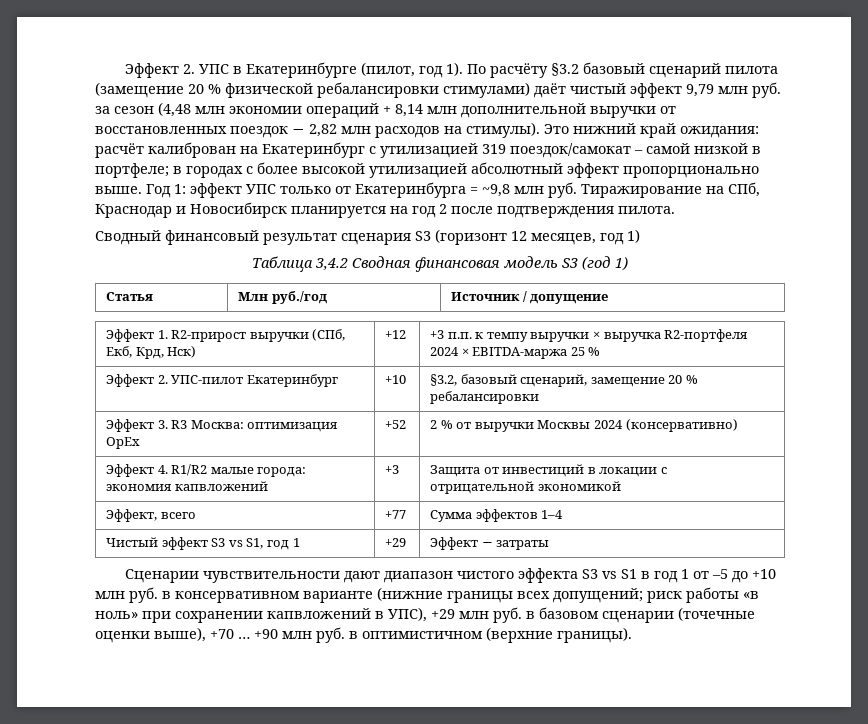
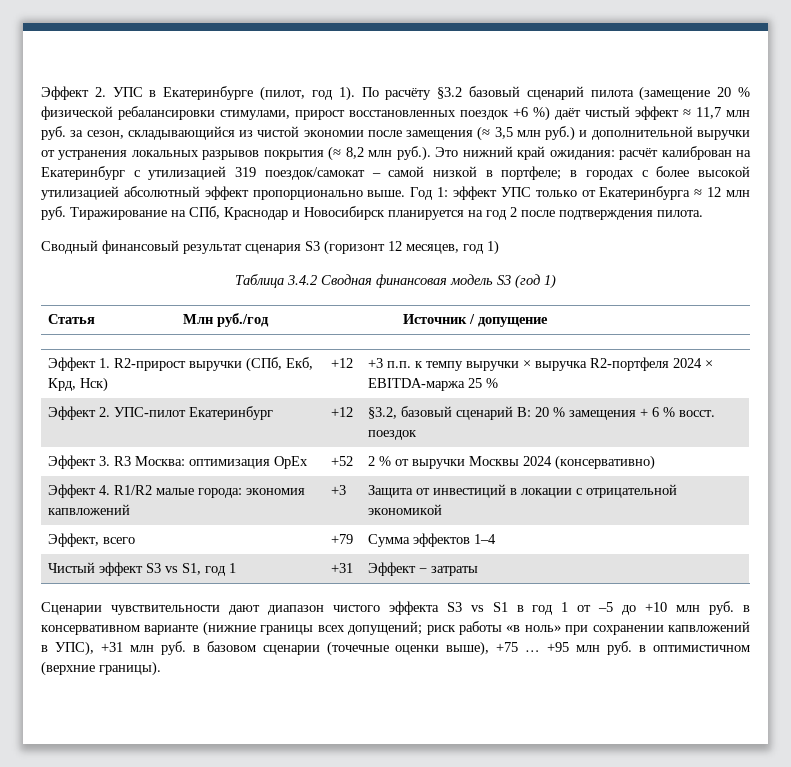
[443,82,530,98] стимулами) -> [220,106,550,121] стимулами, прирост восстановленных поездок +6 %)
[686,84,714,97] 9,79 -> [683,107,721,119] ≈ 11,7
[114,102,676,118] [95,122,540,138] сезон (4,48 млн экономии операций + 8,14 млн дополнительной выручки от восстановленных поездок − 2,82 млн расходов на стимулы). -> [86,126,750,141] [41,146,431,161] сезон, складывающийся из чистой экономии после замещения (≈ 3,5 млн руб.) и дополнительной выручки от устранения локальных разрывов покрытия (≈ 8,2 млн руб.).
[470,184,510,197] = ~9,8 -> [694,187,722,197] ≈ 12
[315,258,348,270] 3,4.2 -> [287,275,317,285] 3.4.2
[385,375,407,384] +10 -> [330,407,353,417] +12
[520,374,698,387] [430,391,540,404] сценарий, замещение 20 % ребалансировки -> [455,406,715,420] [367,430,417,440] сценарий B: 20 % замещения + 6 % восст. поездок
[385,510,407,519] +77 -> [330,534,353,544] +79
[385,538,407,547] +29 -> [330,563,353,573] +31
[431,609,455,619] +29 -> [100,642,123,652] +31
[210,629,278,639] +70 … +90 -> [496,642,570,652] +75 … +95

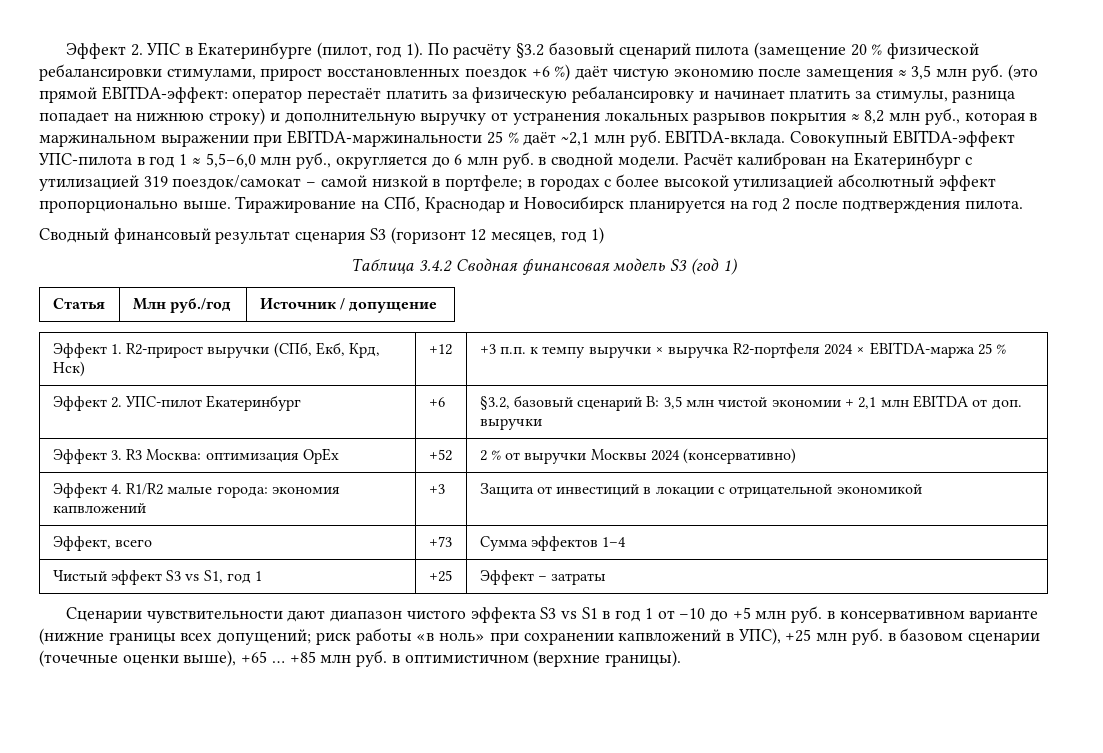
[585,106,750,120] [41,126,750,141] чистый эффект ≈ 11,7 млн руб. за сезон, складывающийся из чистой экономии после замещения (≈ 3,5 млн руб.) и дополнительной выручки -> [612,64,1038,81] [39,86,1016,103] [39,108,487,125] чистую экономию после замещения ≈ 3,5 млн руб. (это прямой EBITDA-эффект: оператор перестаёт платить за физическую ребалансировку и начинает платить за стимулы, разница попадает на нижнюю строку) и дополнительную выручку
[328,146,342,161] (≈ -> [850,113,860,121] ≈
[396,146,659,161] руб.). Это нижний край ожидания: расчёт -> [924,108,1038,125] [39,130,1015,147] [38,152,733,169] руб., которая в маржинальном выражении при EBITDA-маржинальности 25 % даёт ~2,1 млн руб. EBITDA-вклада. Совокупный EBITDA-эффект УПС-пилота в год 1 ≈ 5,5–6,0 млн руб., округляется до 6 млн руб. в сводной модели. Расчёт
[410,186,750,200] [41,206,66,220] Год 1: эффект УПС только от Екатеринбурга ≈ 12 млн руб. -> (231, 205) none
[330,407,353,417] +12 -> [428,397,445,407] +6
[534,407,715,420] [367,430,417,440] 20 % замещения + 6 % восст. поездок -> [663,395,1022,410] [479,418,542,430] 3,5 млн чистой экономии + 2,1 млн EBITDA от доп. выручки
[330,534,353,544] +79 -> [428,536,452,547] +73
[330,563,353,573] +31 -> [428,570,452,582] +25
[598,602,668,615] –5 до +10 -> [679,607,751,622] –10 до +5
[100,642,123,652] +31 -> [785,629,812,642] +25
[496,642,570,652] +75 … +95 -> [241,651,316,663] +65 … +85

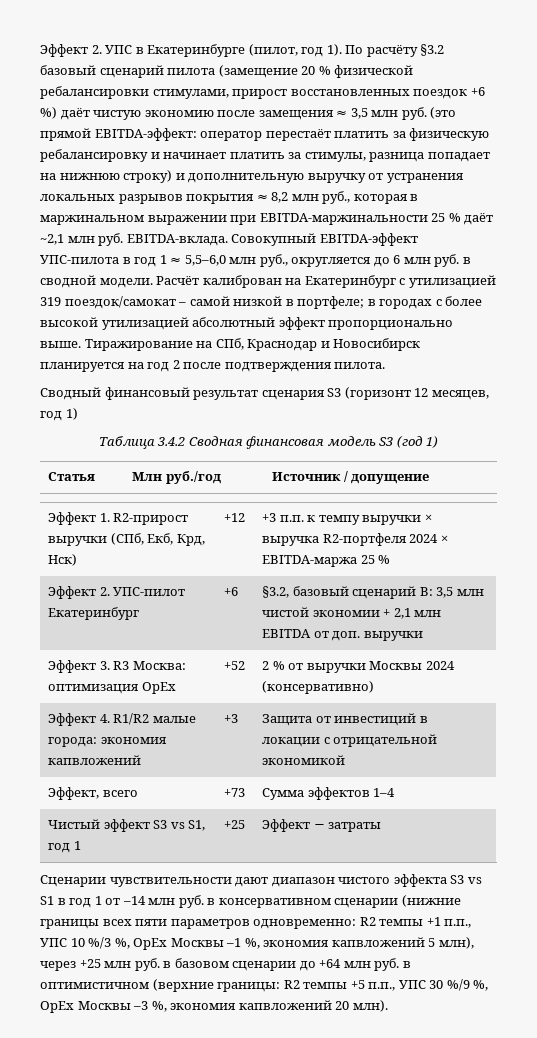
[679,607,751,622] –10 до +5 -> [122,896,146,905] –14
[969,610,1039,623] варианте -> [334,898,399,908] сценарии
[217,628,781,645] допущений; риск работы «в ноль» при сохранении капвложений в УПС), -> [135,917,472,929] [40,937,474,950] [40,961,76,971] пяти параметров одновременно: R2 темпы +1 п.п., УПС 10 %/3 %, OpEx Москвы –1 %, экономия капвложений 5 млн), через
[39,650,316,667] (точечные оценки выше), +65 … +85 -> [299,959,342,971] до +64
[604,650,681,667] границы). -> [217,979,489,992] [40,1000,388,1013] границы: R2 темпы +5 п.п., УПС 30 %/9 %, OpEx Москвы –3 %, экономия капвложений 20 млн).

